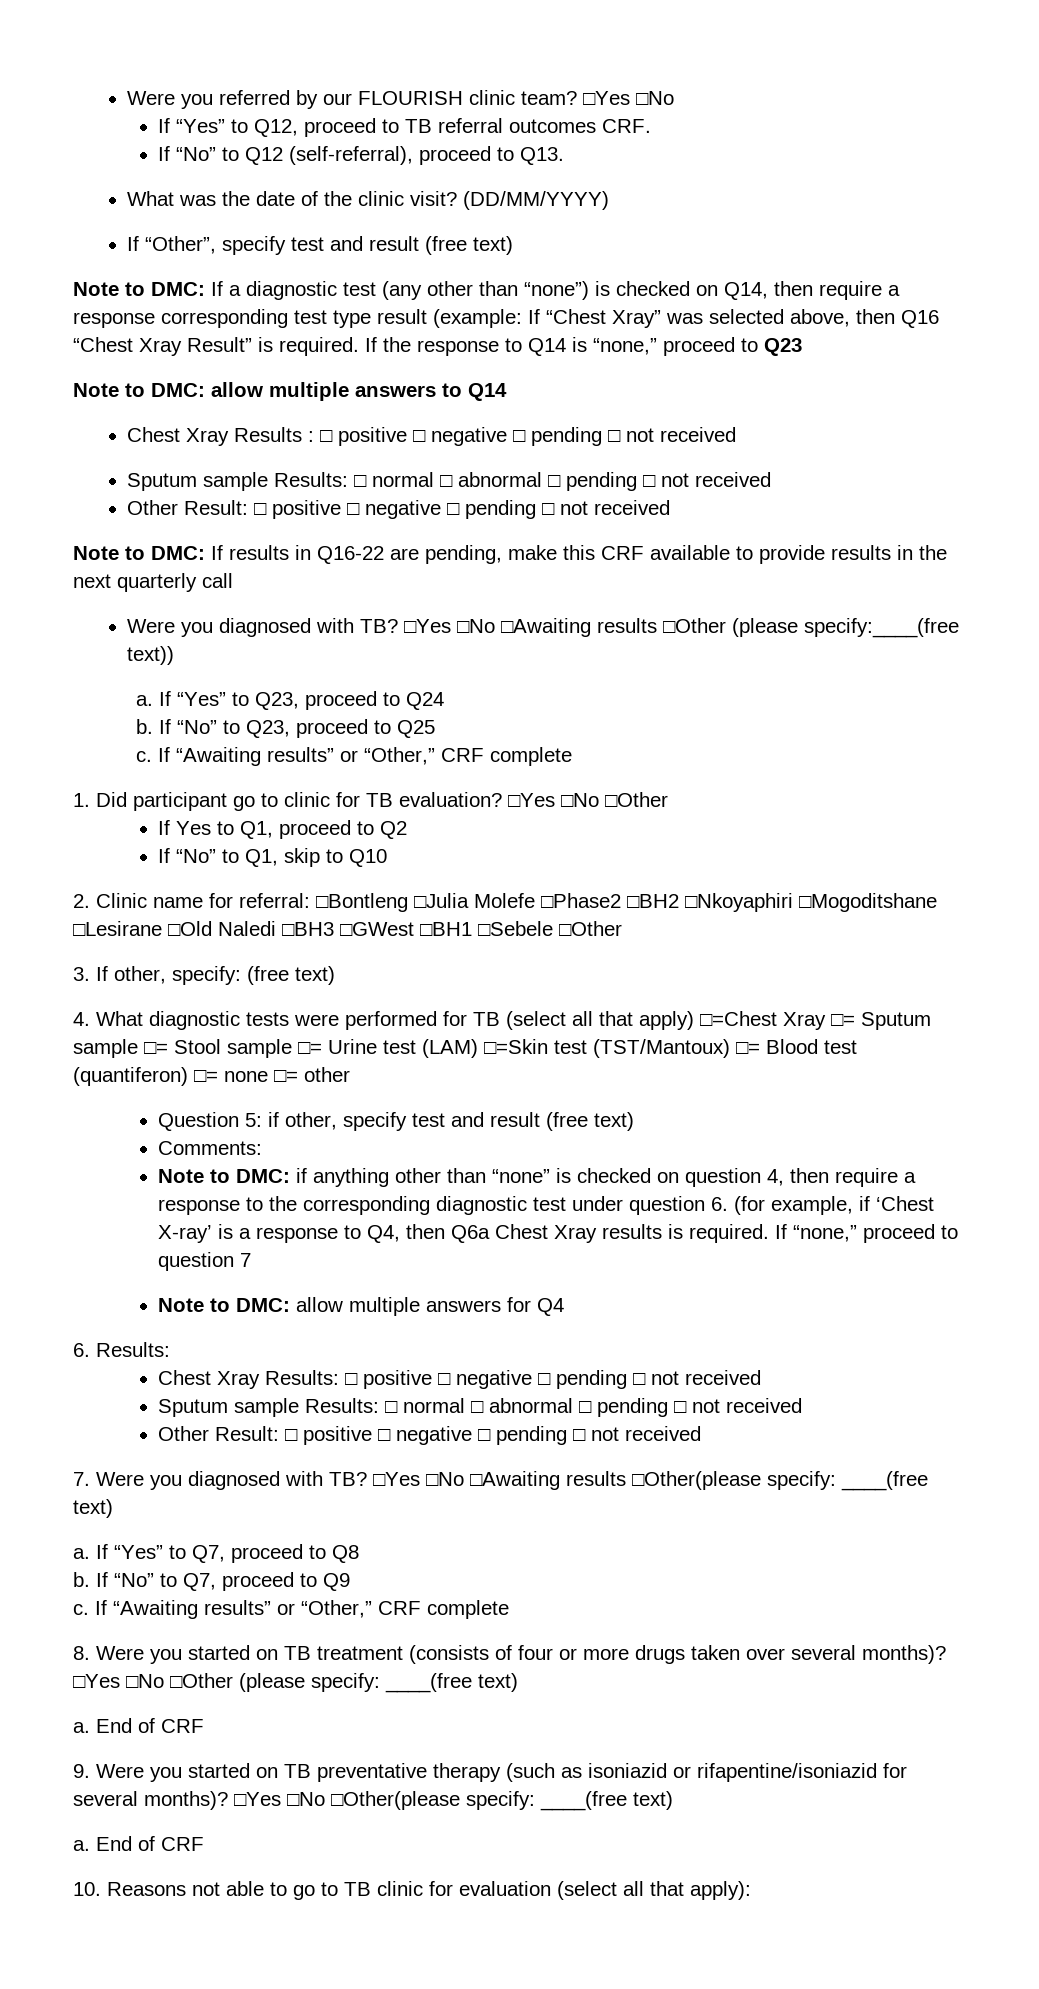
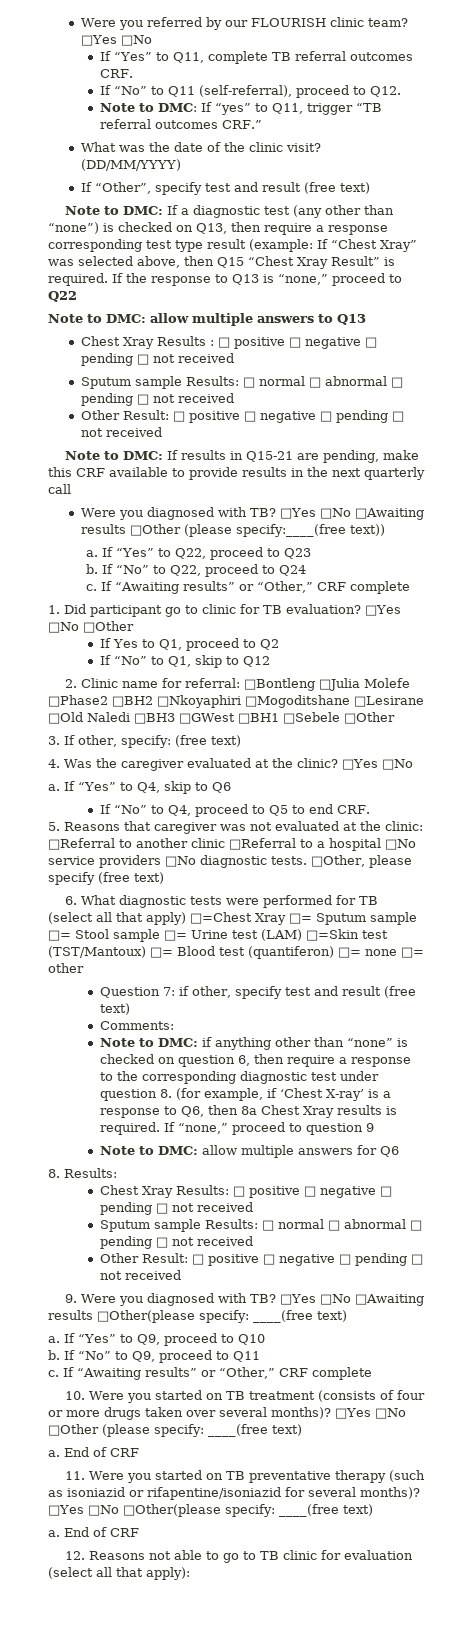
[254,118,400,137] Q12, proceed to -> [172,51,268,64] Q11, complete
[245,147,284,165] Q12 -> [167,86,195,97] Q11
[520,147,565,165] Q13. -> [369,86,401,97] [99,102,382,115] [99,119,262,129] Q12. // Note to DMC: If “yes” to Q11, trigger “TB referral outcomes CRF.”
[724,282,768,300] Q14, -> [196,223,227,234] Q13,
[901,310,939,328] Q16 -> [217,257,244,268] Q15
[528,338,566,356] Q14 -> [232,274,259,285] Q13
[764,338,802,356] Q23 -> [48,291,77,302] Q22
[468,383,507,401] Q14 -> [337,314,366,325] Q13
[317,546,384,564] Q16-22 -> [245,451,293,462] Q15-21
[254,691,444,710] [135,719,435,738] Q23, proceed to Q24 // b. If “No” to Q23, proceed to Q25 -> [174,547,311,560] [85,564,306,577] Q22, proceed to Q23 // b. If “No” to Q22, proceed to Q24
[349,849,388,867] Q10 -> [242,656,270,667] Q12
(90, 1019) none -> [64,758,413,771] [48,781,231,794] [99,804,370,817] [48,821,423,834] [48,838,416,851] [48,855,412,868] [48,872,164,885] [64,896,77,905] Was the caregiver evaluated at the clinic? □Yes □No // a. If “Yes” to Q4, skip to Q6 // If “No” to Q4, proceed to Q5 to end CRF. // 5. Reasons that caregiver was not evaluated at the clinic: □Referral to another clinic □Referral to a hospital □No service providers □No diagnostic tests. □Other, please specify (free text) // 6.
[245,1113,263,1127] 5: -> [162,987,175,996] 7:
[767,1169,785,1186] 4, -> [237,1055,250,1066] 6,
[711,1197,729,1211] 6. -> [159,1089,172,1098] 8.
[367,1224,491,1243] Q4, then Q6a -> [180,1105,257,1117] Q6, then 8a
[240,1253,252,1267] 7 -> [365,1123,374,1132] 9
[537,1298,565,1316] [73,1343,90,1357] Q4 // 6. -> [379,1146,399,1157] [48,1169,60,1178] Q6 // 8.
[73,1472,90,1486] 7. -> [64,1294,77,1303] 9.
[192,1544,359,1563] [73,1572,350,1591] [73,1600,509,1619] [73,1646,90,1660] Q7, proceed to Q8 // b. If “No” to Q7, proceed to Q9 // c. If “Awaiting results” or “Other,” CRF complete // 8. -> [136,1333,265,1346] [48,1350,260,1363] [48,1367,372,1380] [64,1391,85,1400] Q9, proceed to Q10 // b. If “No” to Q9, proceed to Q11 // c. If “Awaiting results” or “Other,” CRF complete // 10.
[73,1764,90,1778] 9. -> [64,1471,85,1480] 11.
[73,1882,101,1896] 10. -> [64,1551,85,1560] 12.

